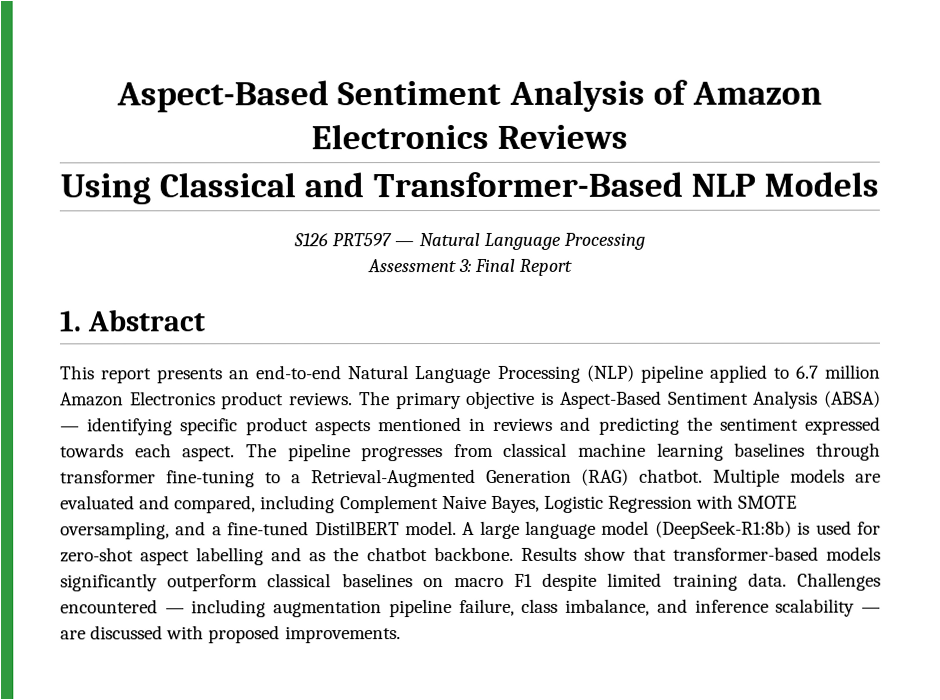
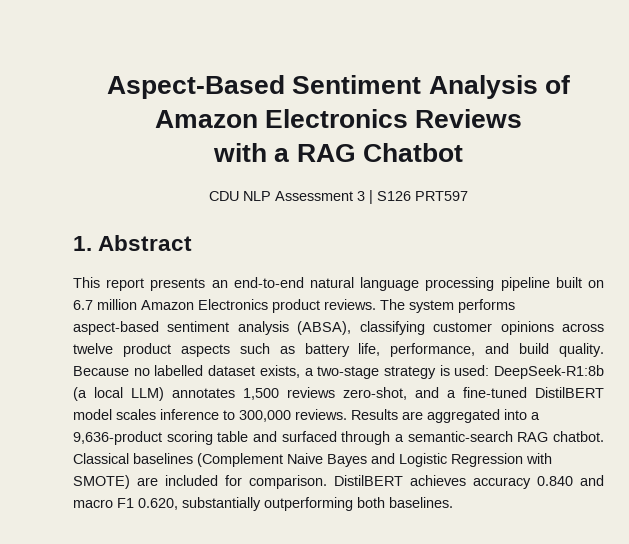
[59,171,880,205] [293,232,645,250] [366,258,573,276] Using Classical and Transformer-Based NLP Models // S126 PRT597 — Natural Language Processing // Assessment 3: Final Report -> [213,143,463,162] [209,190,468,204] with a RAG Chatbot // CDU NLP Assessment 3 | S126 PRT597
[348,364,790,384] Natural Language Processing (NLP) pipeline applied to -> [310,277,604,291] natural language processing pipeline built on
[395,390,882,410] [60,416,881,436] [60,442,881,462] [60,468,881,488] [60,494,798,514] [60,520,881,540] [60,546,882,566] [60,572,882,592] [60,598,882,618] [60,625,401,644] primary objective is Aspect-Based Sentiment Analysis (ABSA) — identifying specific product aspects mentioned in reviews and predicting the sentiment expressed towards each aspect. The pipeline progresses from classical machine learning baselines through transformer fine-tuning to a Retrieval-Augmented Generation (RAG) chatbot. Multiple models are evaluated and compared, including Complement Naive Bayes, Logistic Regression with SMOTE oversampling, and a fine-tuned DistilBERT model. A large language model (DeepSeek-R1:8b) is used for zero-shot aspect labelling and as the chatbot backbone. Results show that transformer-based models significantly outperform classical baselines on macro F1 despite limited training data. Challenges encountered — including augmentation pipeline failure, class imbalance, and inference scalability — are discussed with proposed improvements. -> [409,299,515,313] [73,321,604,335] [73,343,604,357] [73,365,604,379] [73,387,604,401] [73,409,540,423] [73,431,604,445] [73,453,552,467] [73,475,604,489] [73,497,453,511] system performs aspect-based sentiment analysis (ABSA), classifying customer opinions across twelve product aspects such as battery life, performance, and build quality. Because no labelled dataset exists, a two-stage strategy is used: DeepSeek-R1:8b (a local LLM) annotates 1,500 reviews zero-shot, and a fine-tuned DistilBERT model scales inference to 300,000 reviews. Results are aggregated into a 9,636-product scoring table and surfaced through a semantic-search RAG chatbot. Classical baselines (Complement Naive Bayes and Logistic Regression with SMOTE) are included for comparison. DistilBERT achieves accuracy 0.840 and macro F1 0.620, substantially outperforming both baselines.

